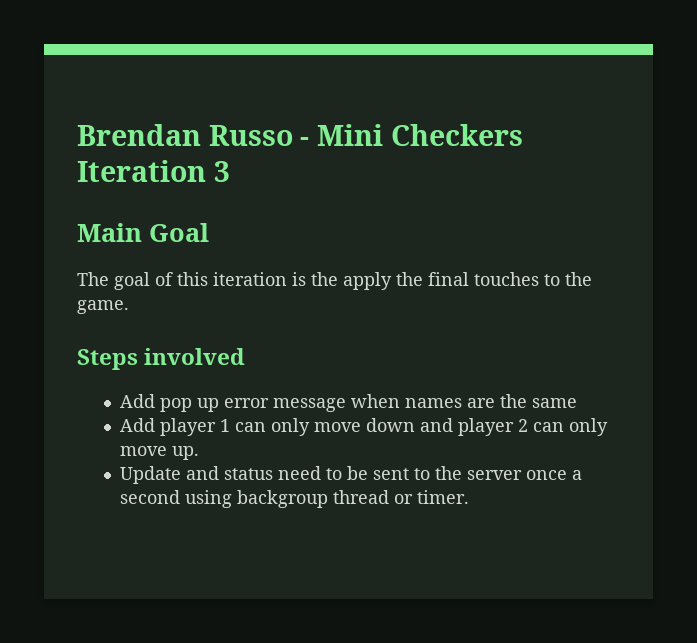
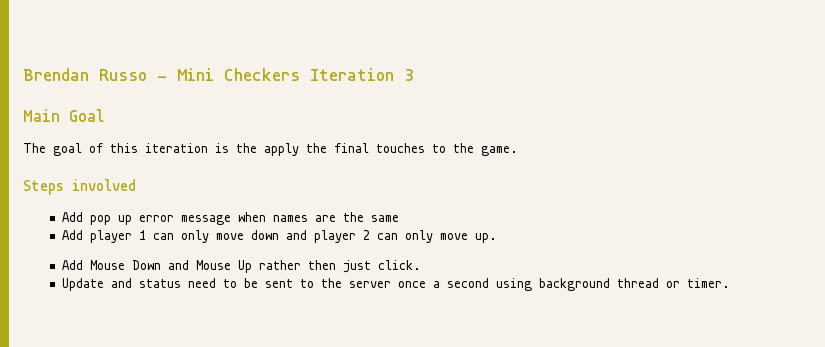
(200, 453) none -> [62,260,422,273] // Add Mouse Down and Mouse Up rather then just click.
[237,490,329,508] backgroup -> [539,278,611,291] background

